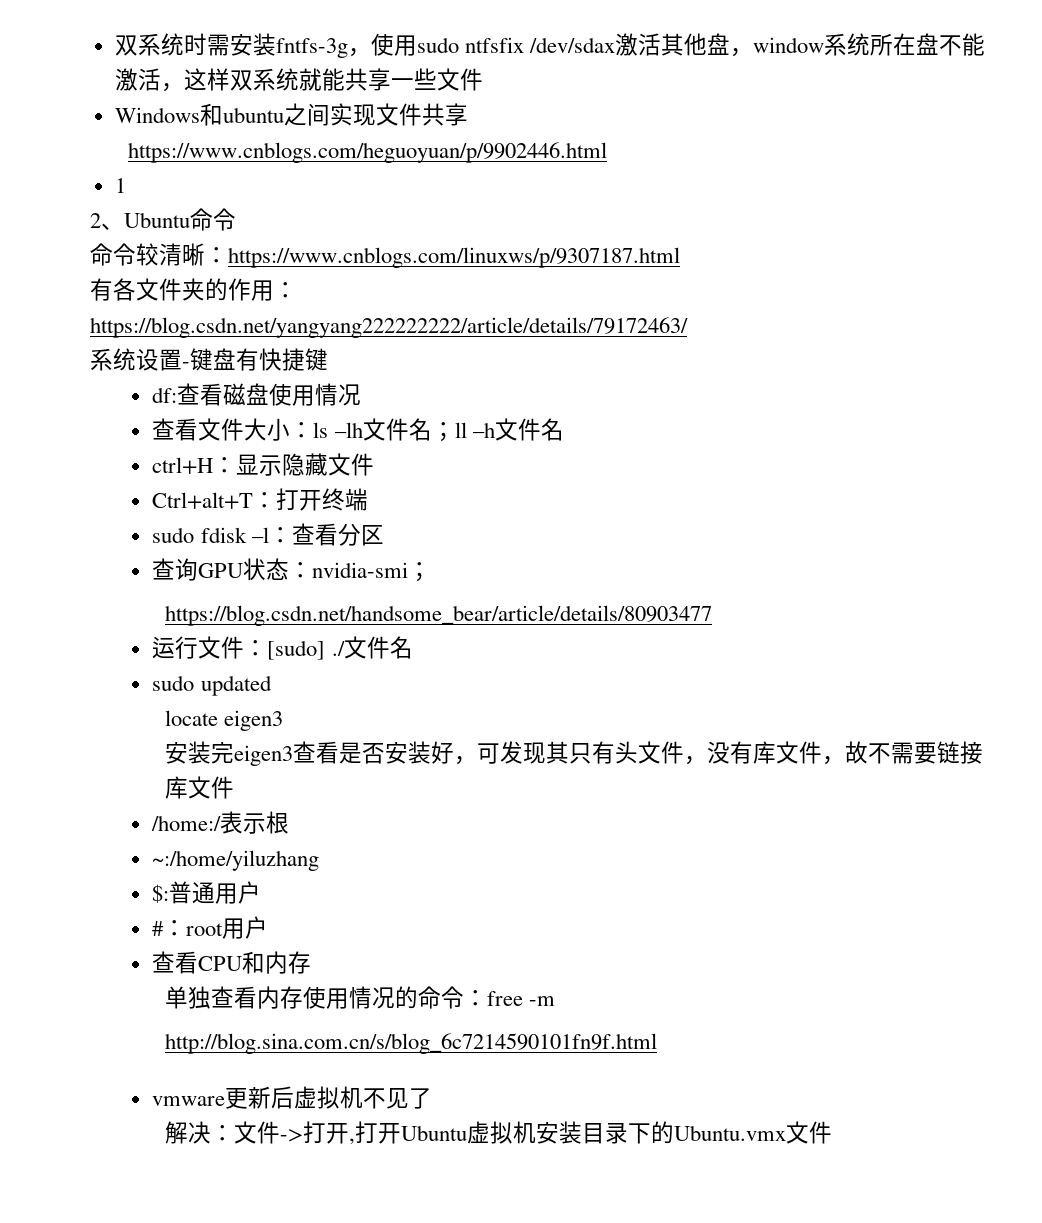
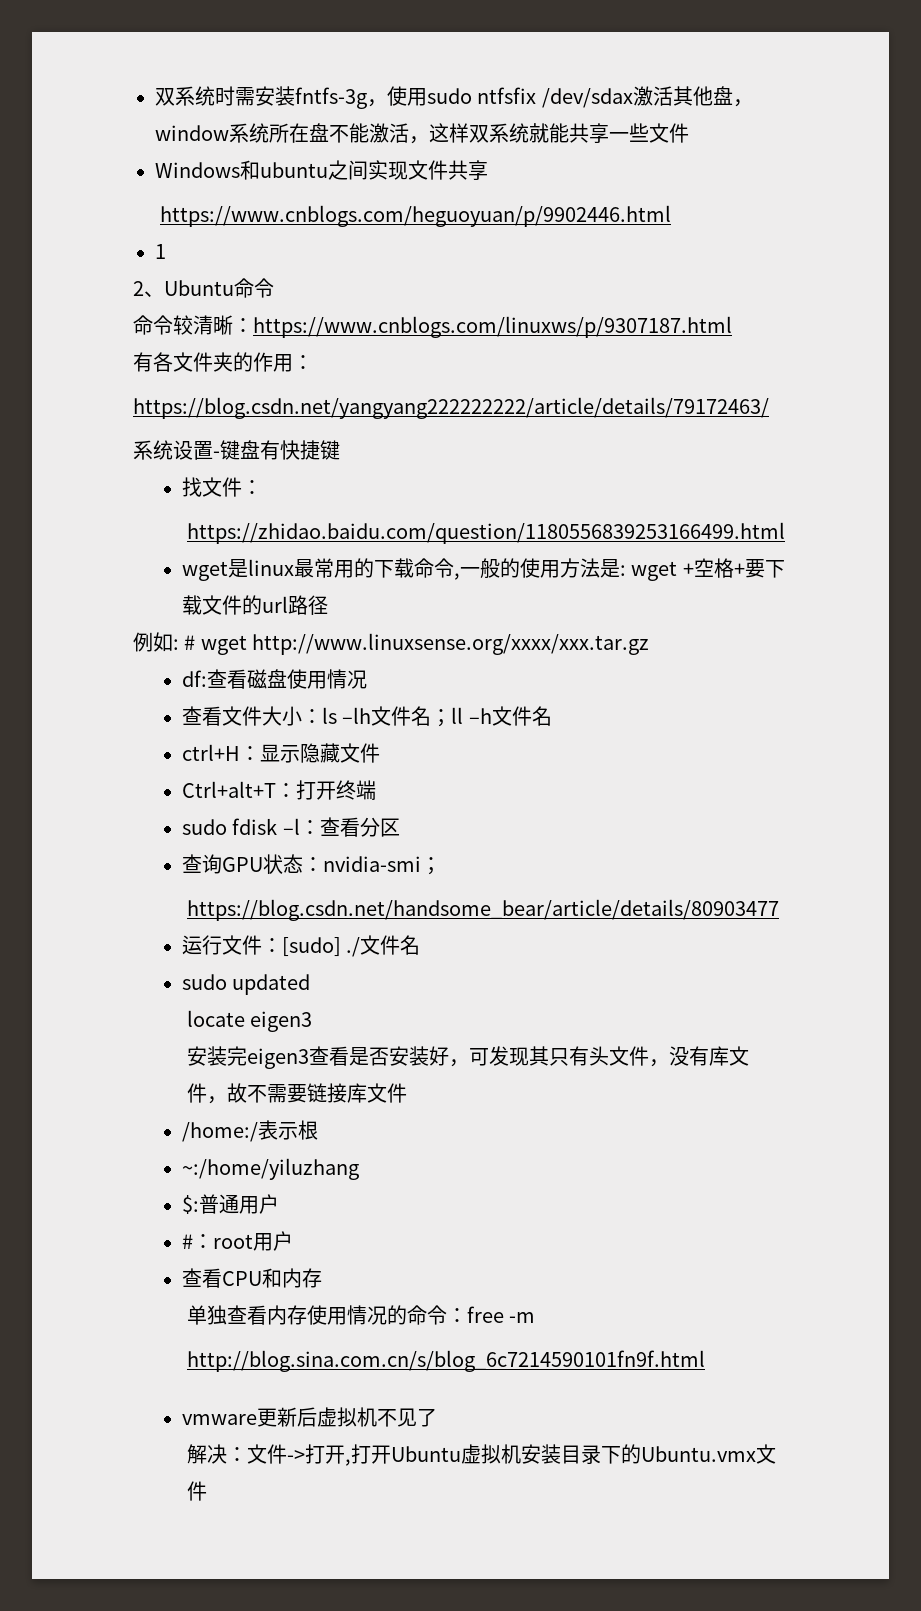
(328, 359) none -> [181,477,262,497] [186,522,785,544] [181,558,785,581] [181,595,328,615] [133,632,650,655] // 找文件： // https://zhidao.baidu.com/question/1180556839253166499.html // wget是linux最常用的下载命令,一般的使用方法是: wget +空格+要下载文件的url路径 // 例如: # wget http://www.linuxsense.org/xxxx/xxx.tar.gz

